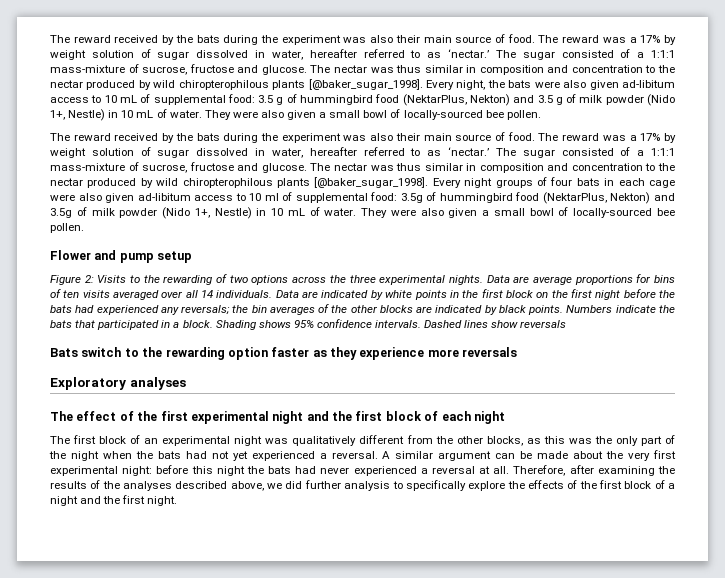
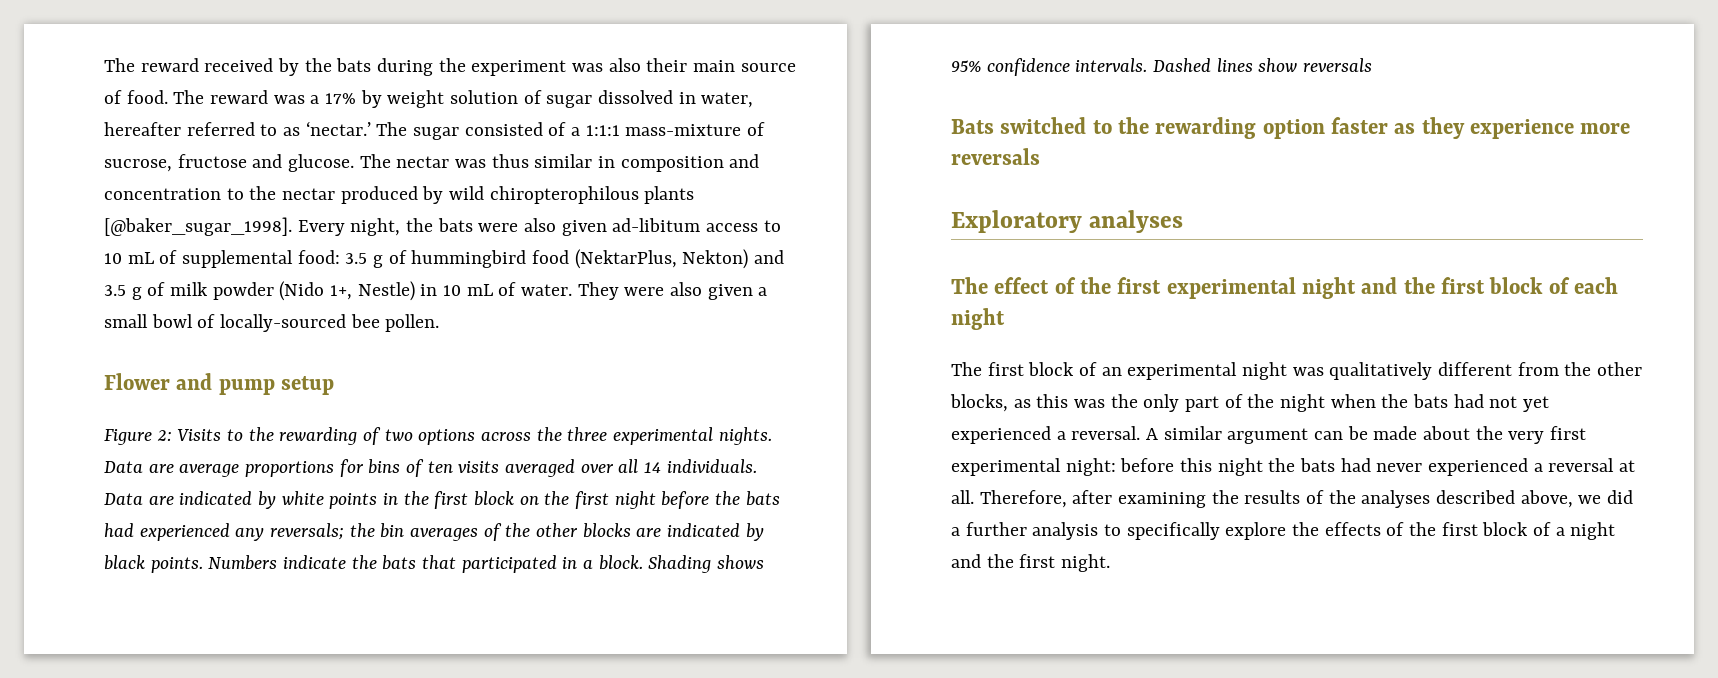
[50,132,676,143] [50,147,675,158] [50,162,675,173] [50,177,675,188] [50,192,675,204] [50,207,675,219] [50,223,84,233] // The reward received by the bats during the experiment was also their main source of food. The reward was a 17% by weight solution of sugar dissolved in water, hereafter referred to as ‘nectar.’ The sugar consisted of a 1:1:1 mass-mixture of sucrose, fructose and glucose. The nectar was thus similar in composition and concentration to the nectar produced by wild chiropterophilous plants [@baker_sugar_1998]. Every night groups of four bats in each cage were also given ad-libitum access to 10 ml of supplemental food: 3.5g of hummingbird food (NektarPlus, Nekton) and 3.5g of milk powder (Nido 1+, Nestle) in 10 mL of water. They were also given a small bowl of locally-sourced bee pollen. -> (440, 323) none
[81,347,122,357] switch -> [1000,117,1087,134] switched
(303, 485) none -> [951,527,960,536] a

